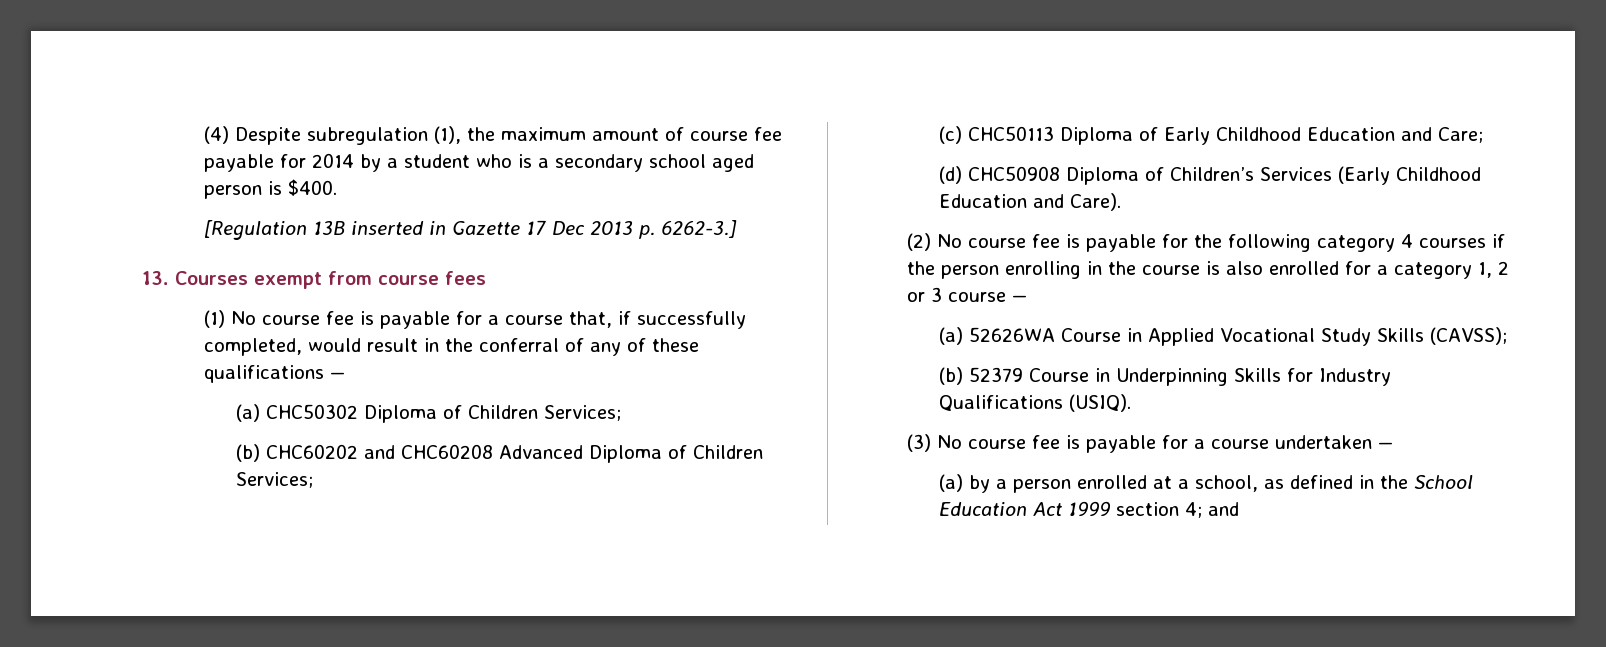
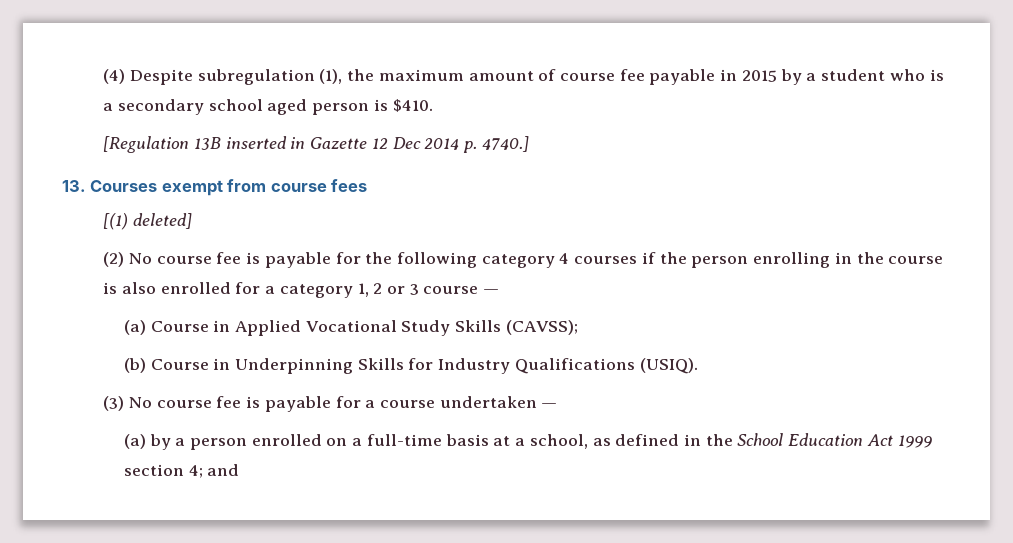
[280,153,355,168] for 2014 -> [720,69,777,82] in 2015
[288,179,338,196] $400. -> [392,99,433,112] $410.
[526,220,738,239] 17 Dec 2013 p. 6262-3.] -> [371,136,529,153] 12 Dec 2014 p. 4740.]
[204,310,747,329] [204,338,700,356] [204,365,346,383] [235,404,621,423] [235,444,763,463] [235,472,313,488] [938,126,1483,145] [938,166,1481,185] [938,193,1121,211] (1) No course fee is payable for a course that, if successfully completed, would result in the conferral of any of these qualifications — // (a) CHC50302 Diploma of Children Services; // (b) CHC60202 and CHC60208 Advanced Diploma of Children Services; // (c) CHC50113 Diploma of Early Childhood Education and Care; // (d) CHC50908 Diploma of Children’s Services (Early Childhood Education and Care). -> [103,213,192,230] [(1) deleted]
[968,327,1055,342] 52626WA -> (146, 327) none
[968,367,1023,382] 52379 -> (146, 365) none
(1147, 482) none -> [326,434,489,446] on a full-time basis

